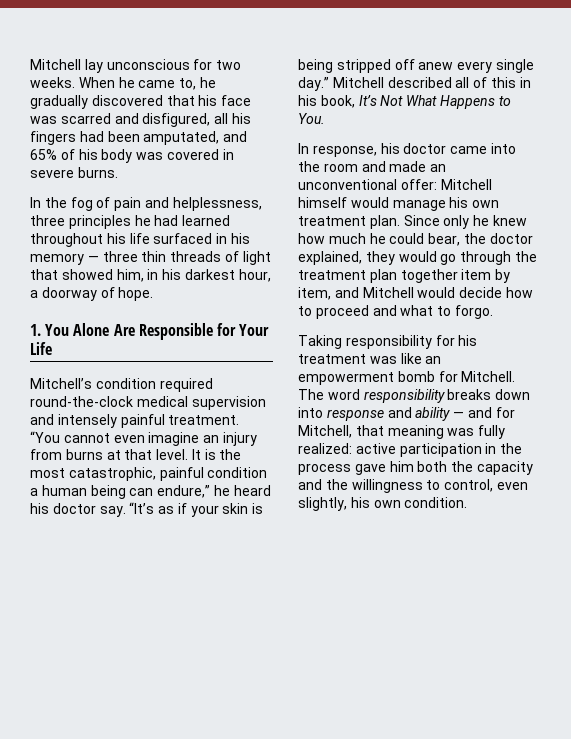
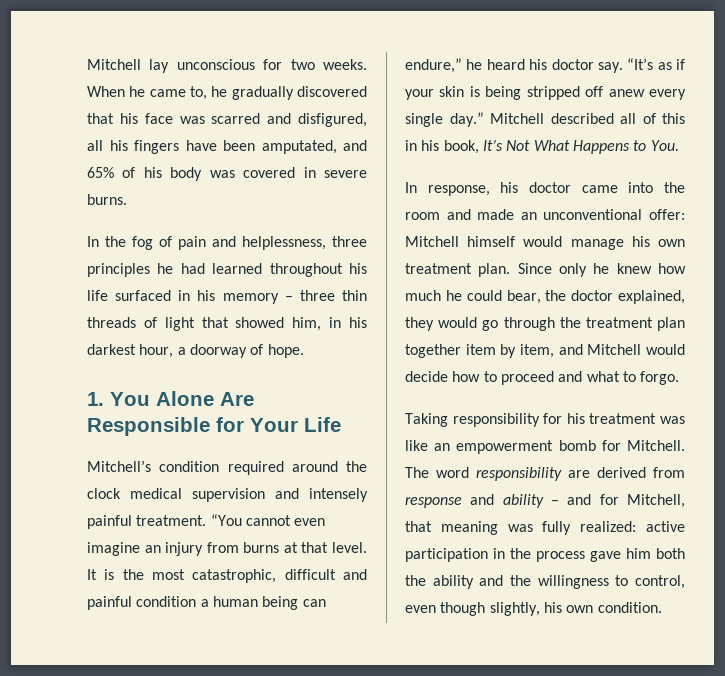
[79,131,104,142] had -> [185,140,217,151] have
[87,256,99,262] — -> [284,296,293,301] –
[30,396,133,407] round-the-clock -> [291,461,367,472] [87,488,121,499] around the clock
(156, 474) none -> [284,569,367,580] difficult and
[447,389,531,400] [298,407,323,418] breaks down into -> [568,467,685,478] are derived from
[453,412,465,418] — -> [551,500,559,505] –
[476,461,533,475] capacity -> [432,575,474,589] ability
(528, 486) none -> [440,602,486,616] though

